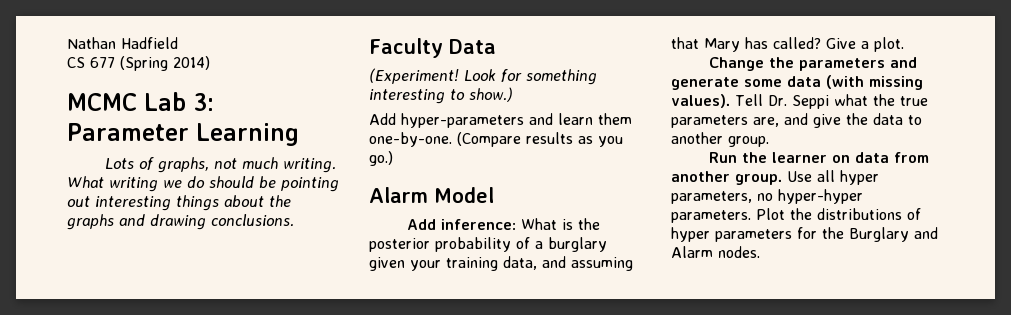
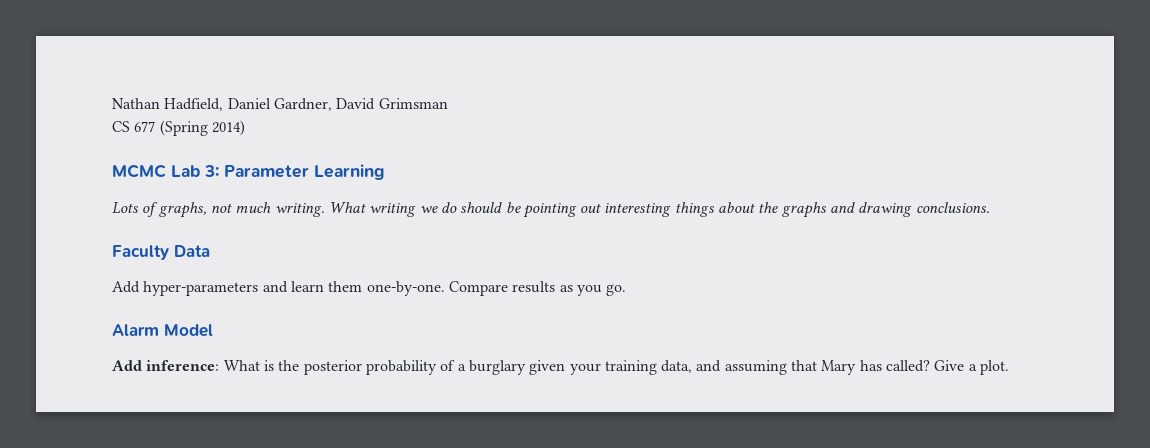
[121,37,178,49] Hadfield -> [164,98,448,111] Hadfield, Daniel Gardner, David Grimsman
[369,68,597,85] [369,87,513,104] // (Experiment! Look for something interesting to show.) -> (210, 251) none
[457,132,521,147] (Compare -> [448,281,508,296] Compare
[369,151,393,166] go.) -> [606,284,627,296] go.
[709,57,918,71] [671,75,923,90] [671,94,928,109] [671,113,922,128] [671,132,769,147] [709,152,930,163] [671,170,879,185] [671,189,863,204] [671,208,921,223] [671,227,938,242] [671,246,760,258] // Change the parameters and generate some data (with missing values). Tell Dr. Seppi what the true parameters are, and give the data to another group. // Run the learner on data from another group. Use all hyper parameters, no hyper-hyper parameters. Plot the distributions of hyper parameters for the Burglary and Alarm nodes. -> (1010, 367) none

